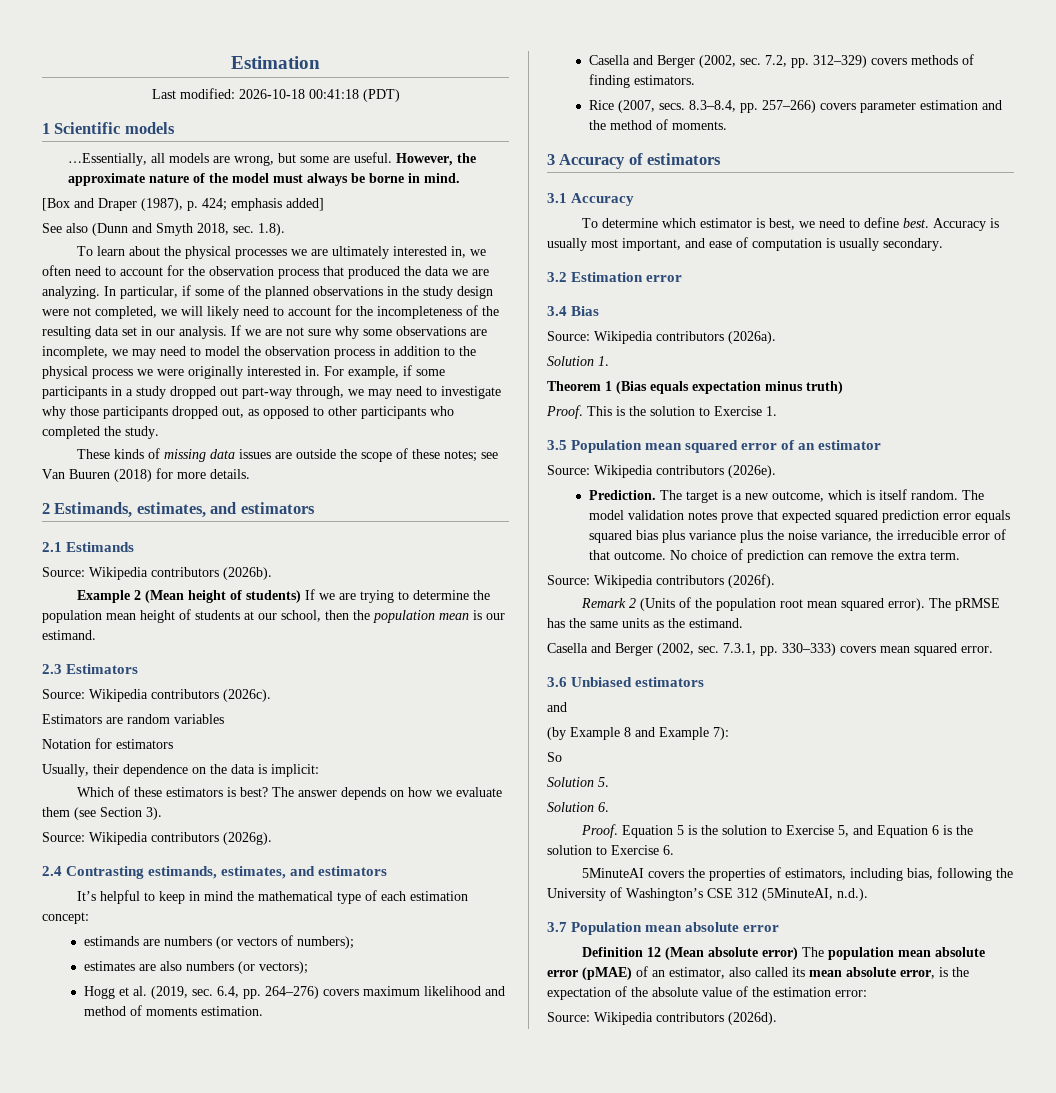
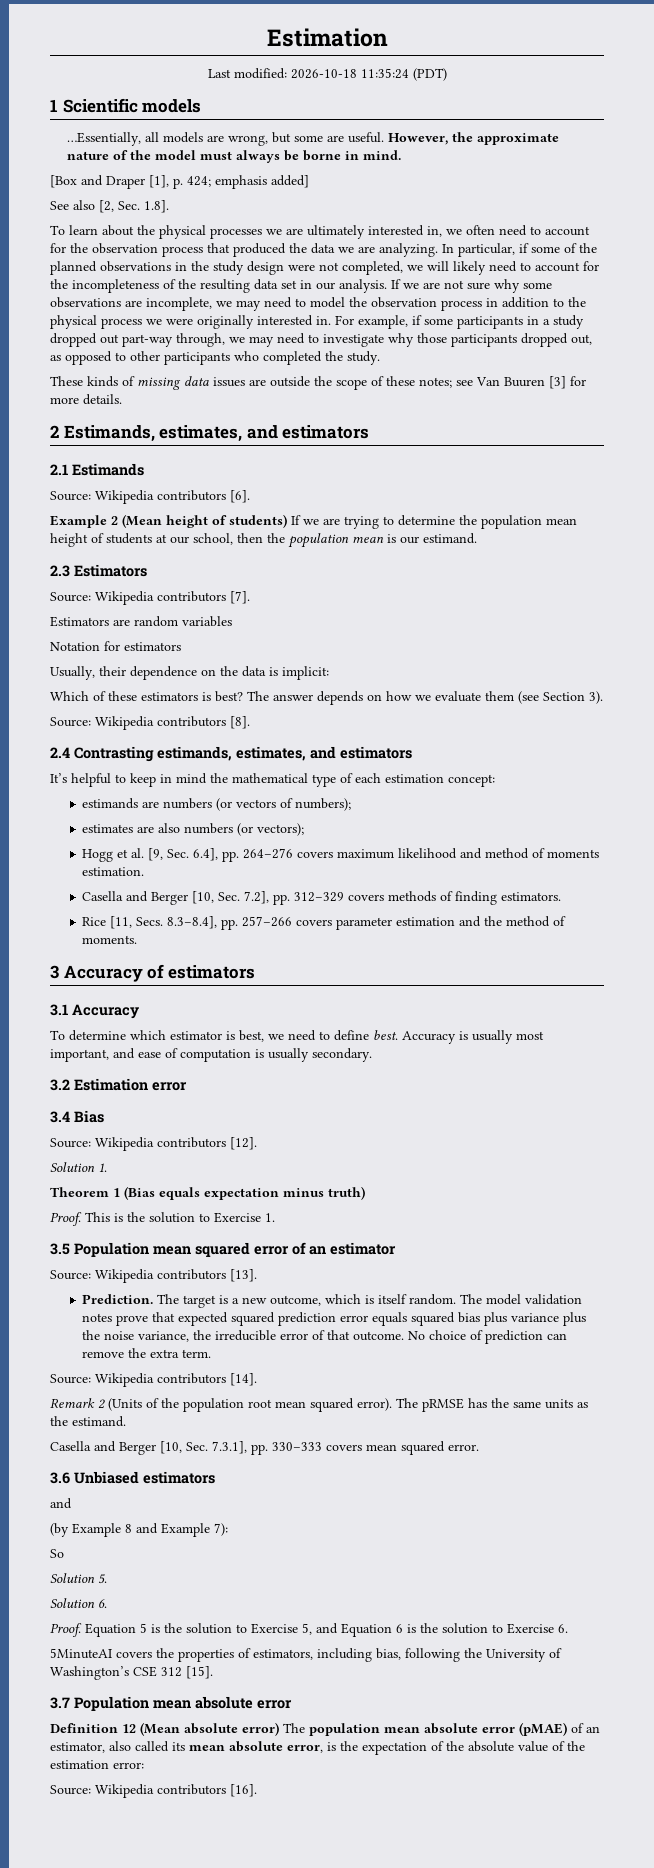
[308,89,359,99] 00:41:18 -> [360,68,409,79] 11:35:24
[141,198,183,211] (1987), -> [149,175,169,188] [1],
[92,223,285,236] (Dunn and Smyth 2018, sec. 1.8). -> [99,200,169,213] [2, Sec. 1.8].
[114,469,152,482] (2018) -> [549,376,566,389] [3]
[223,567,272,580] (2026b). -> [230,490,250,503] [6].
[223,689,271,702] (2026c). -> [230,591,250,604] [7].
[223,832,272,845] (2026g). -> [230,716,250,729] [8].
[150,986,319,999] (2019, sec. 6.4, pp. 264–276) -> [148,848,294,862] [9, Sec. 6.4], pp. 264–276
[698,55,867,68] (2002, sec. 7.2, pp. 312–329) -> [192,891,345,905] [10, Sec. 7.2], pp. 312–329
[617,100,816,113] (2007, secs. 8.3–8.4, pp. 257–266) -> [110,916,293,930] [11, Secs. 8.3–8.4], pp. 257–266
[728,331,776,344] (2026a). -> [230,1137,257,1150] [12].
[728,465,776,478] (2026e). -> [230,1269,257,1282] [13].
[728,574,775,588] (2026f). -> [230,1373,257,1386] [14].
[657,643,836,656] (2002, sec. 7.3.1, pp. 330–333) -> [160,1441,322,1455] [10, Sec. 7.3.1], pp. 330–333
[762,888,868,901] (5MinuteAI, n.d.). -> [186,1666,213,1679] [15].
[728,1012,777,1025] (2026d). -> [230,1784,257,1797] [16].

